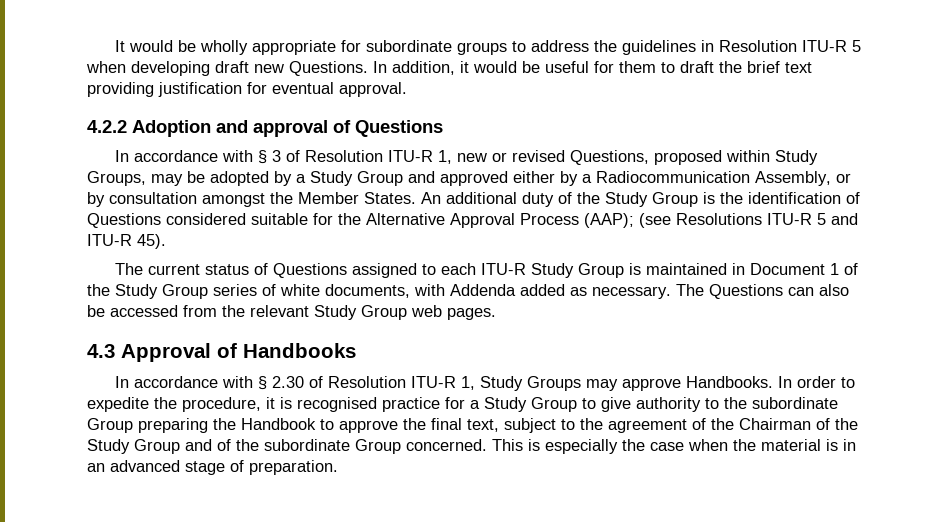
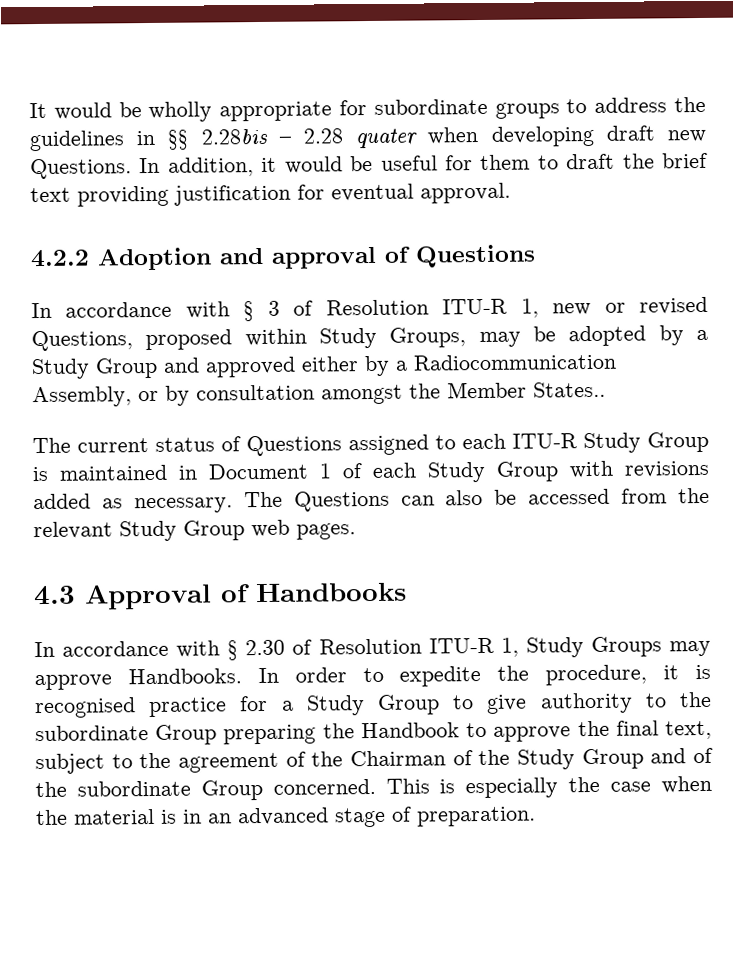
[719,40,862,52] Resolution ITU-R 5 -> [167,128,419,150] §§ 2.28bis – 2.28 quater
[364,192,860,207] [87,213,858,228] [87,234,166,249] States. An additional duty of the Study Group is the identification of Questions considered suitable for the Alternative Approval Process (AAP); (see Resolutions ITU-R 5 and ITU-R 45). -> [533,381,606,398] States..
[87,284,516,299] the Study Group series of white documents, with Addenda -> [372,460,710,483] each Study Group with revisions

